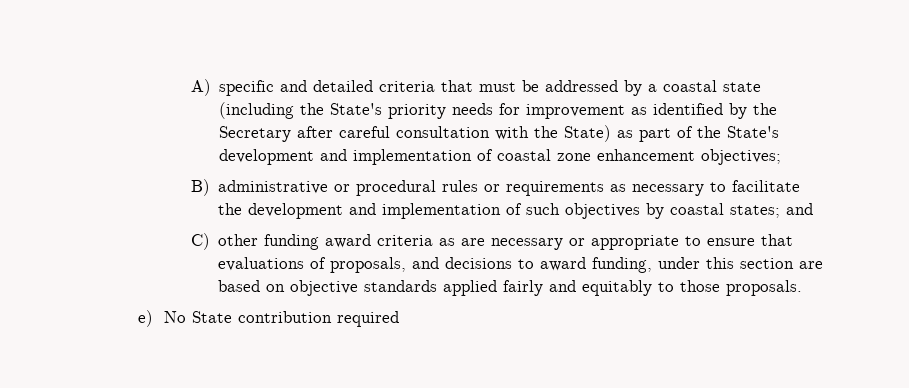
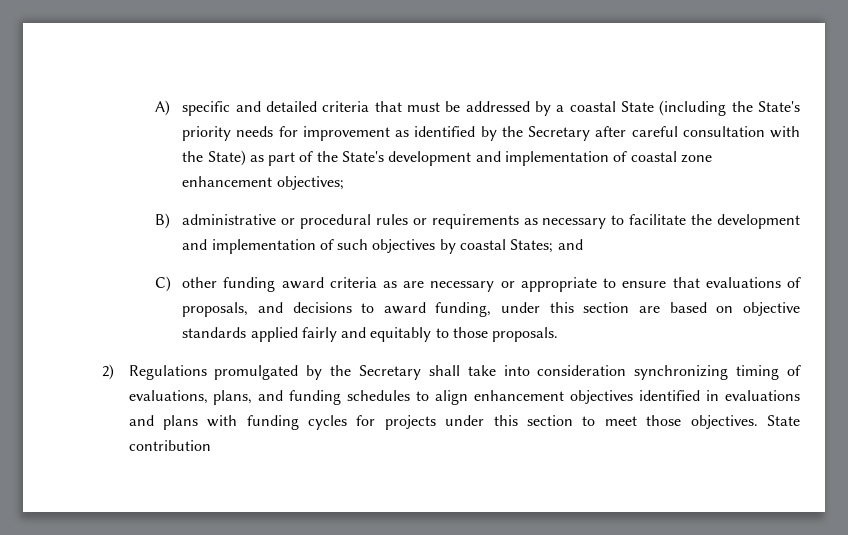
[722,82,761,92] state -> [620,101,654,112] State
[729,205,780,218] states; -> [510,239,554,253] States;
[138,310,187,327] e) No -> [101,364,802,380] [128,390,800,405] [128,415,758,430] 2) Regulations promulgated by the Secretary shall take into consideration synchronizing timing of evaluations, plans, and funding schedules to align enhancement objectives identified in evaluations and plans with funding cycles for projects under this section to meet those objectives.
[337,311,400,327] required -> (211, 445) none

